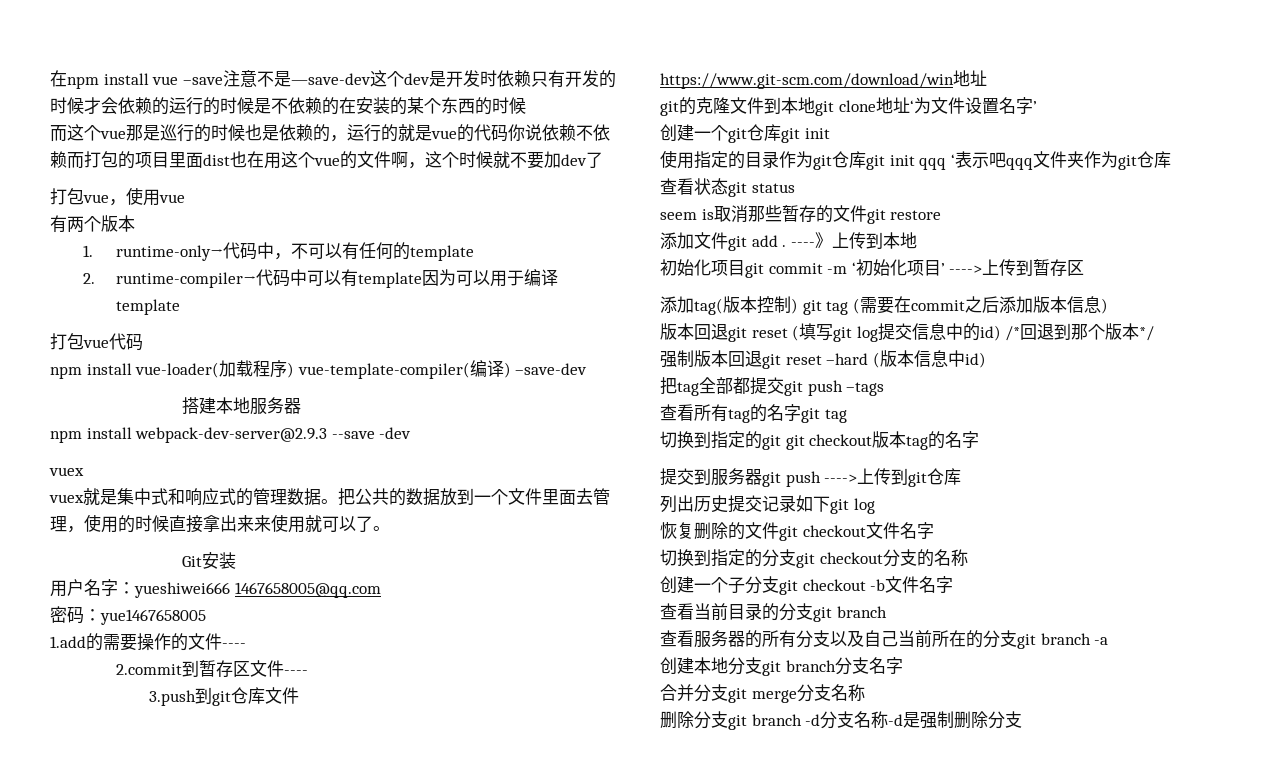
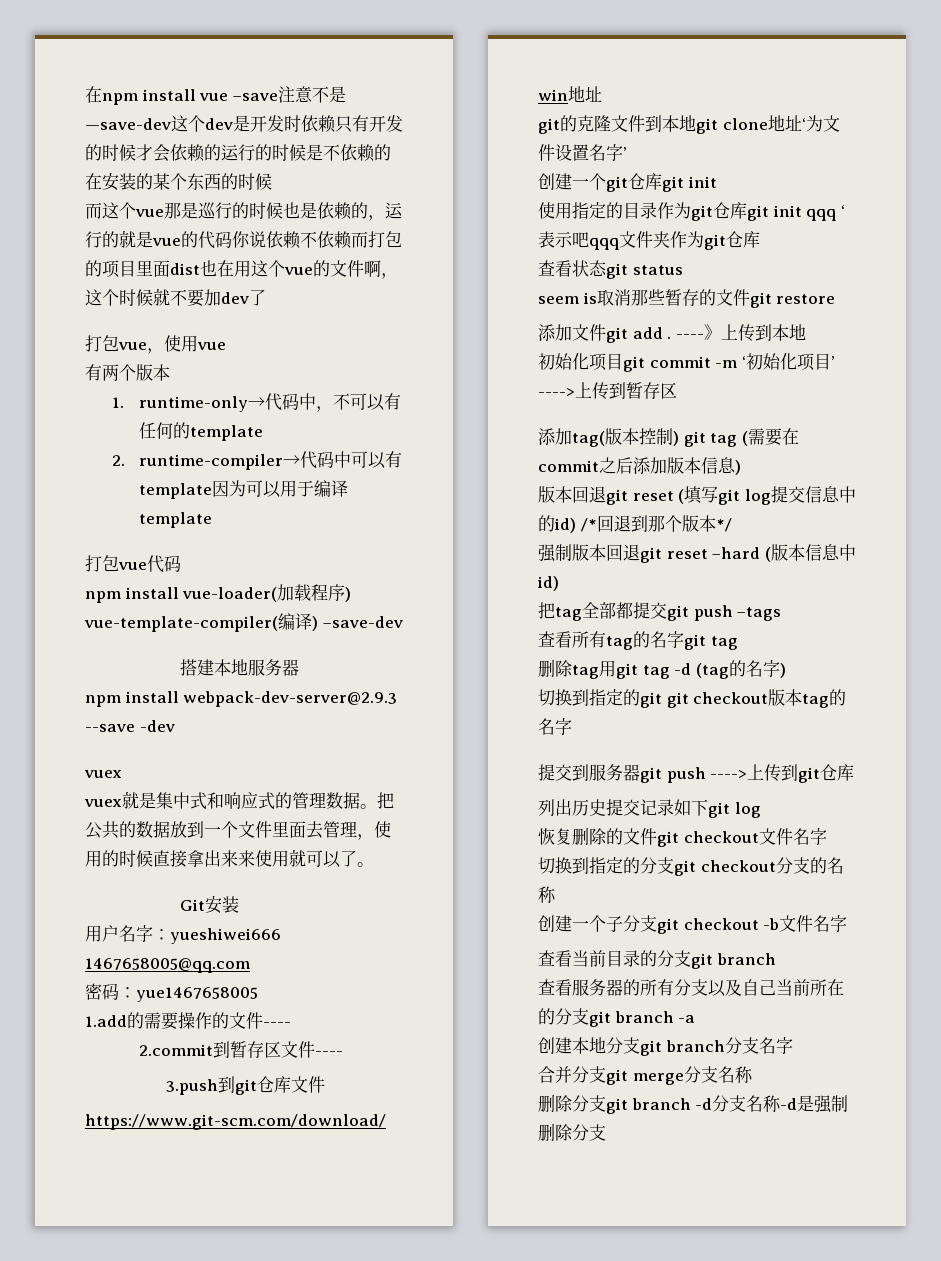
(847, 416) none -> [538,659,786,679] // 删除tag用git tag -d (tag的名字)

